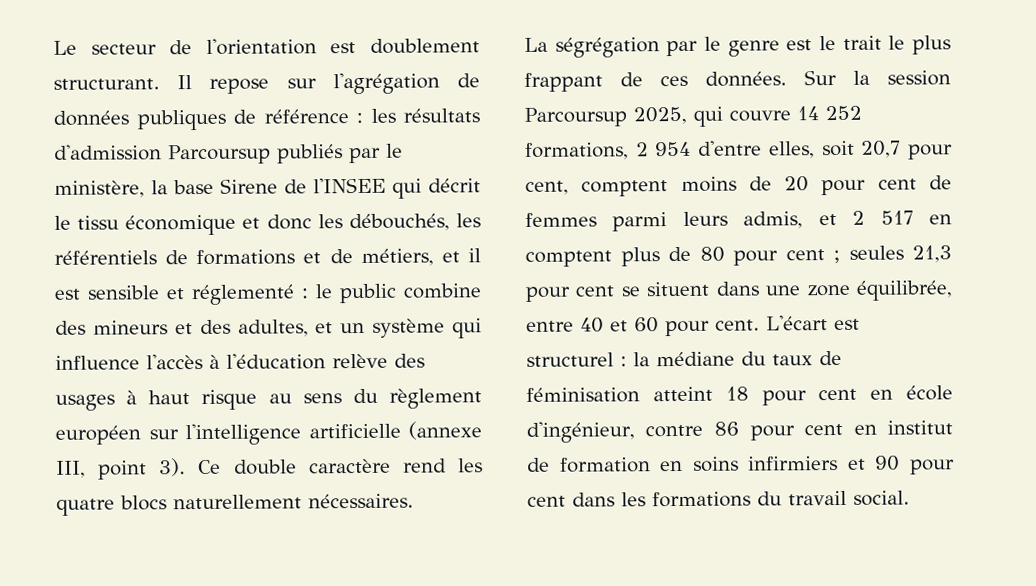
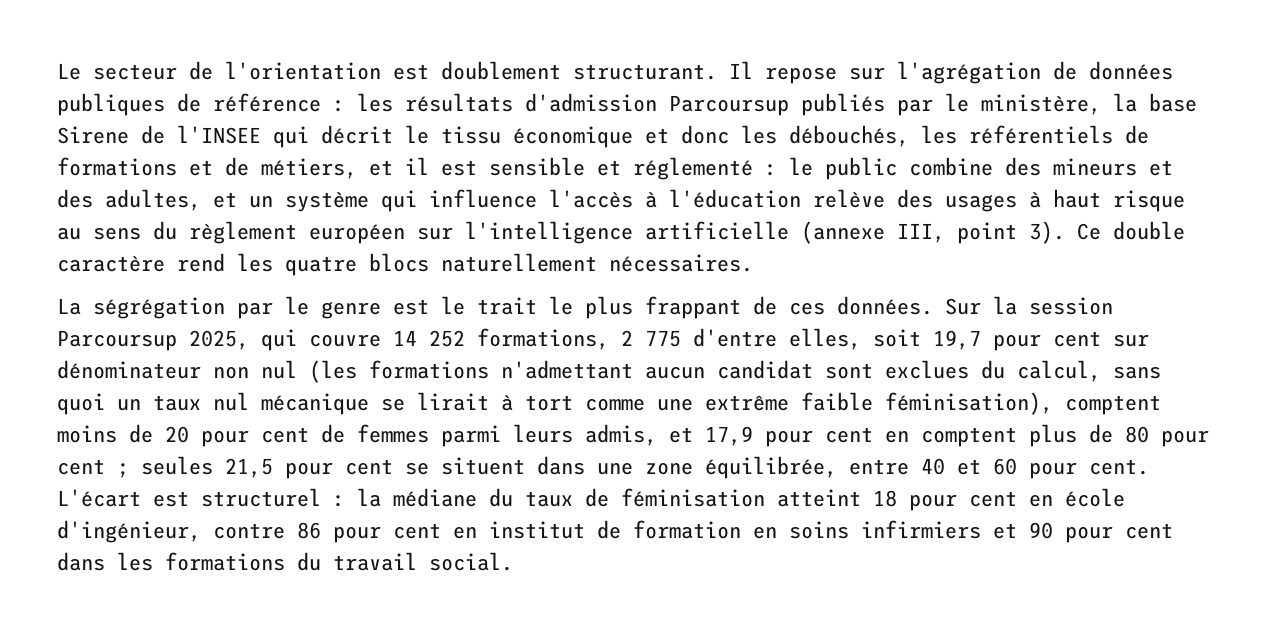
[655,141,692,157] 954 -> [645,330,681,347] 775
[861,140,953,160] [525,180,569,195] 20,7 pour cent, -> [933,330,1149,351] [57,360,1161,383] [57,392,1053,415] 19,7 pour cent sur dénominateur non nul (les formations n'admettant aucun candidat sont exclues du calcul, sans quoi un taux nul mécanique se lirait à tort comme une extrême faible féminisation),
[852,210,914,225] 2 517 -> [705,426,873,447] 17,9 pour cent
[912,245,952,263] 21,3 -> [225,458,273,478] 21,5

